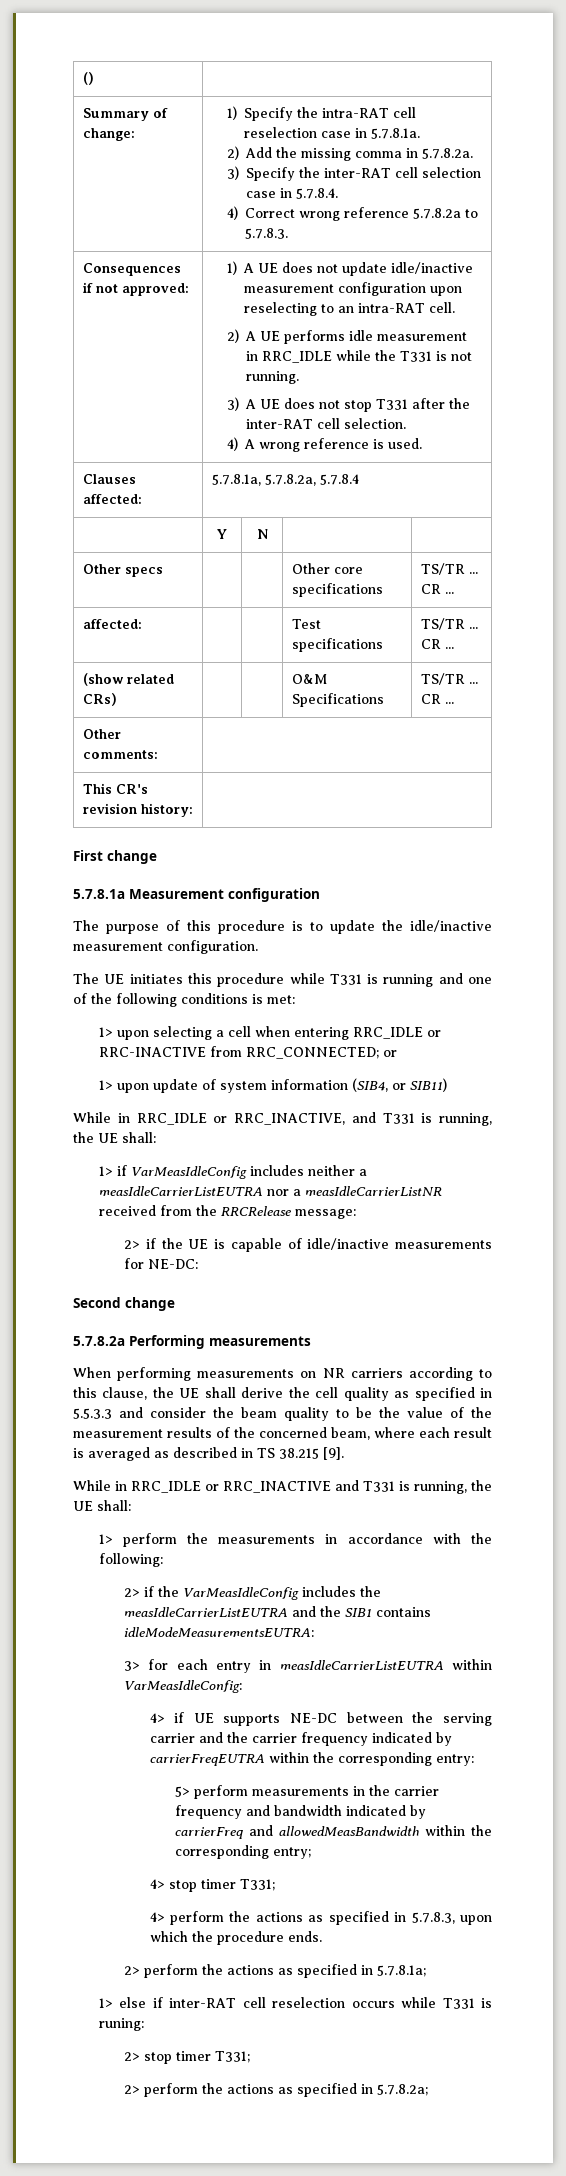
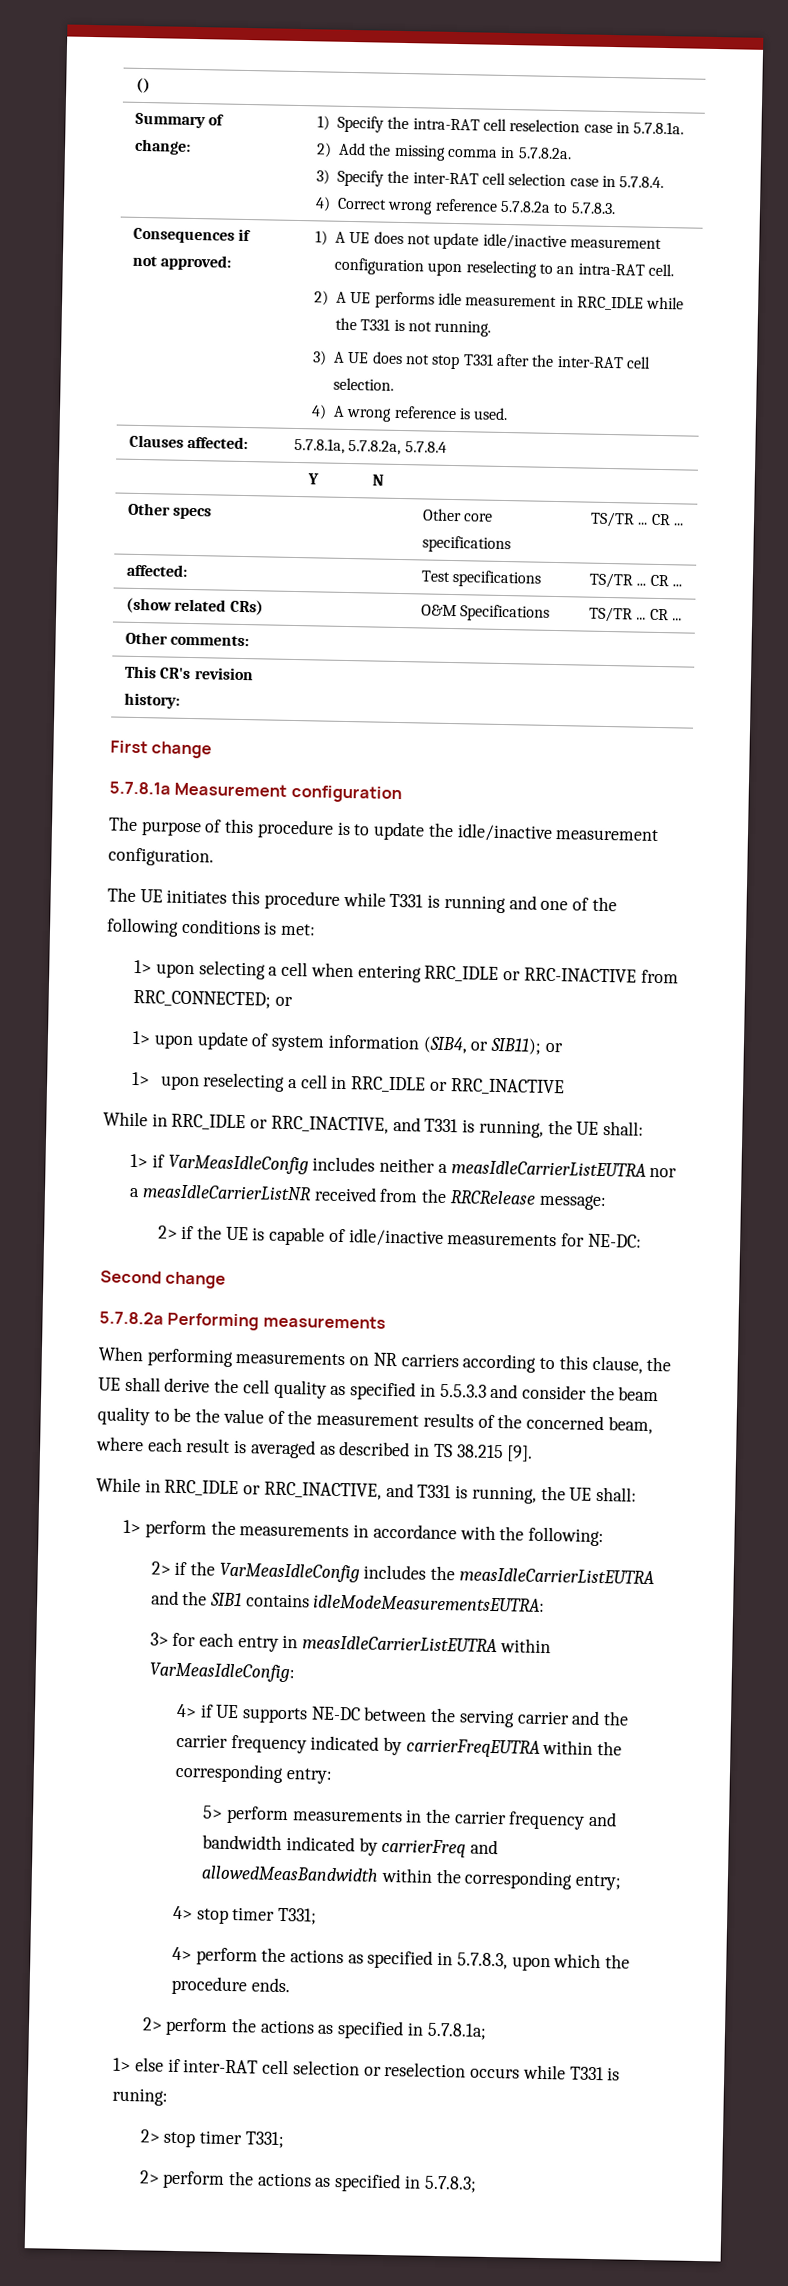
[409,1078,447,1092] SIB11) -> [490,1037,563,1055] [132,1071,565,1096] SIB11); or // 1> upon reselecting a cell in RRC_IDLE or RRC_INACTIVE
[223,1481,331,1493] RRC_INACTIVE -> [263,1481,382,1500] RRC_INACTIVE,
(266, 2002) none -> [292,2060,382,2076] selection or
[377,2084,429,2096] 5.7.8.2a; -> [423,2175,477,2193] 5.7.8.3;

